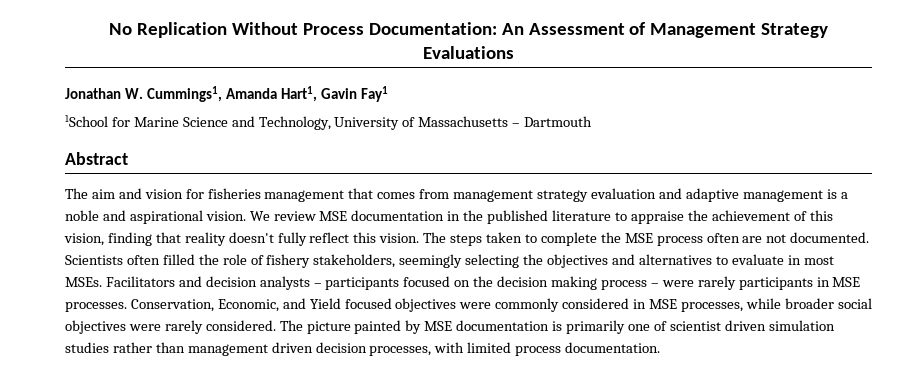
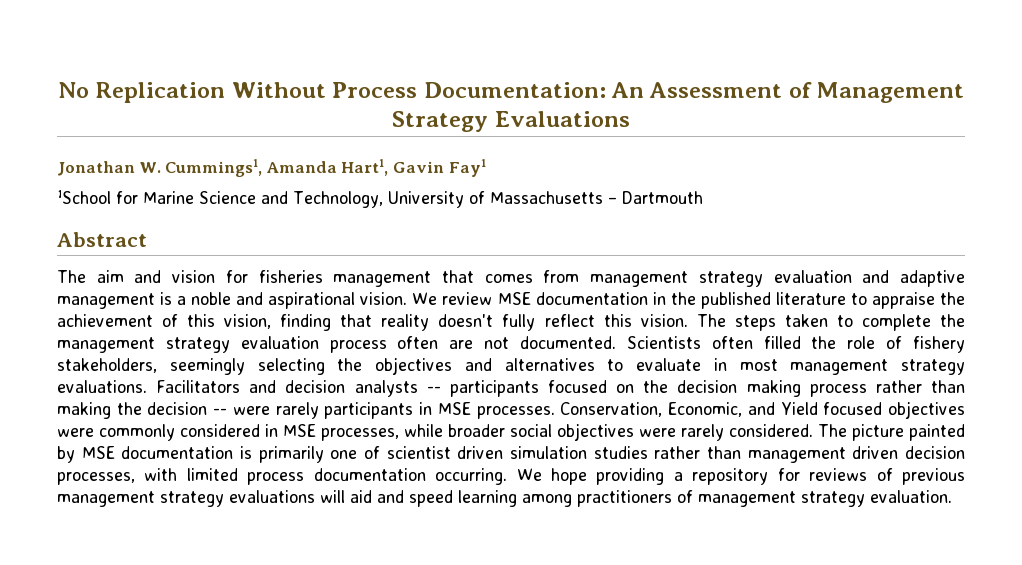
[624,233,653,243] MSE -> [57,336,319,353] management strategy evaluation
[65,277,102,287] MSEs. -> [790,359,965,375] [57,380,147,393] management strategy evaluations.
[313,283,322,287] – -> [426,386,441,393] --
[650,283,659,287] – -> [875,380,965,393] [57,402,228,419] rather than making the decision --
[565,342,661,353] documentation. -> [313,468,966,485] [57,490,952,507] documentation occurring. We hope providing a repository for reviews of previous management strategy evaluations will aid and speed learning among practitioners of management strategy evaluation.

